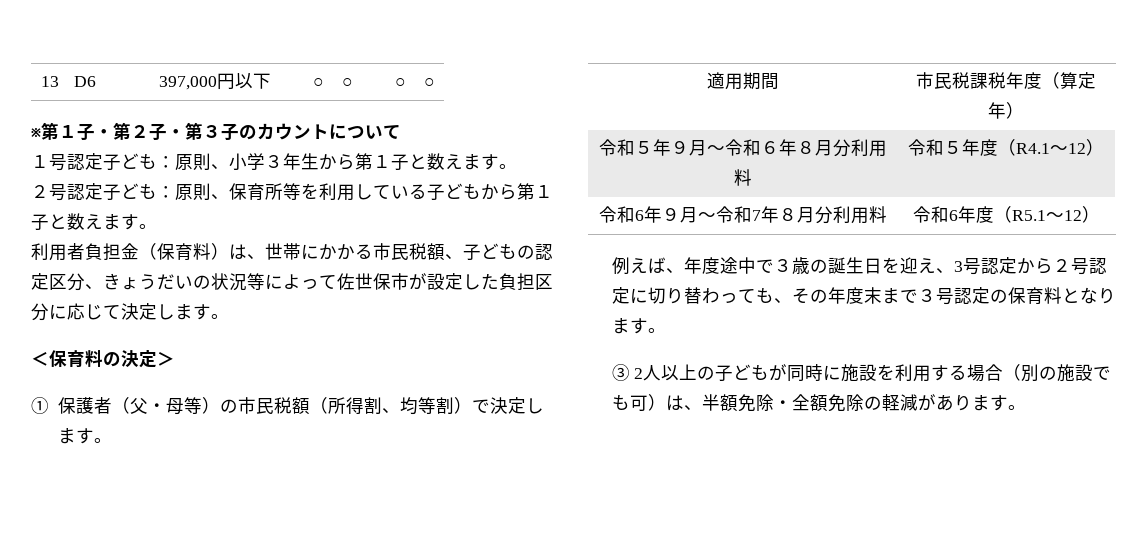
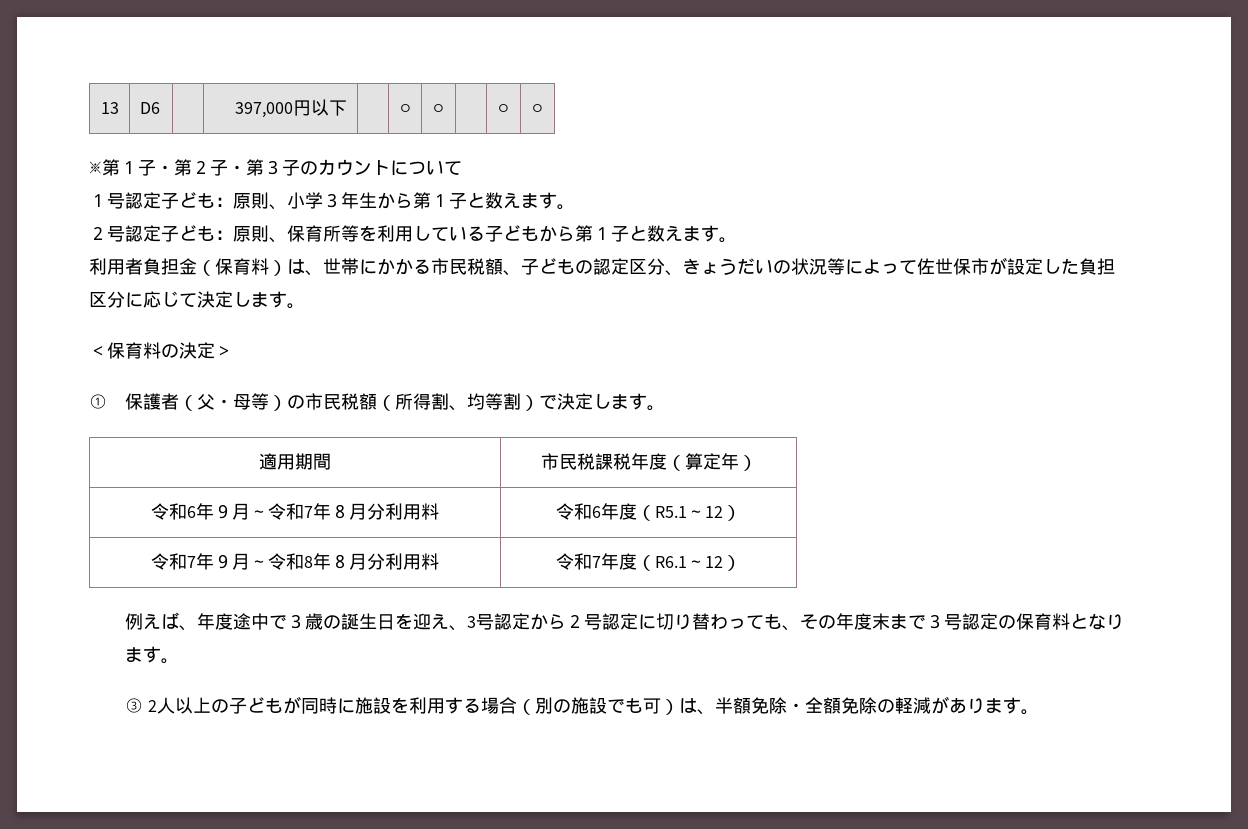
[598,139,887,157] [733,169,752,186] [908,139,1104,156] // 令和５年９月～令和６年８月分利用料 | 令和５年度（R4.1～12） -> (757, 463) none
(1100, 214) none -> [151,553,439,570] [556,553,741,571] // 令和7年９月～令和8年８月分利用料 | 令和7年度（R6.1～12）

